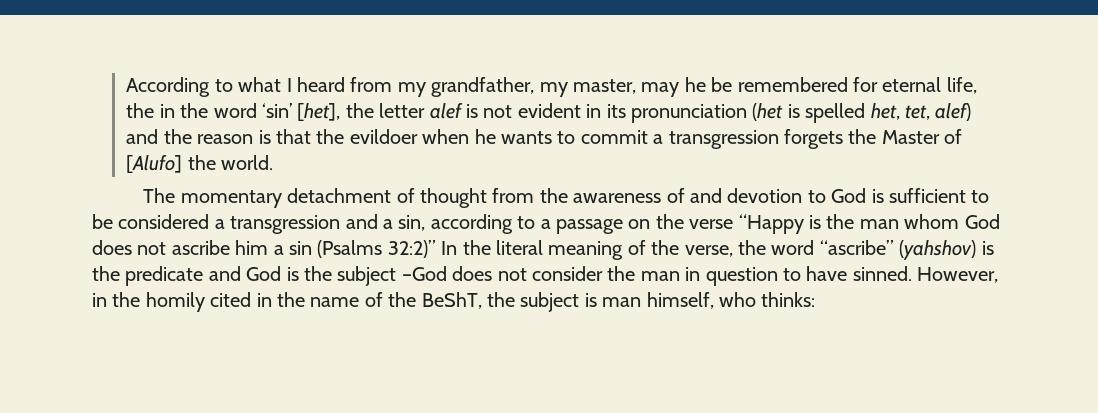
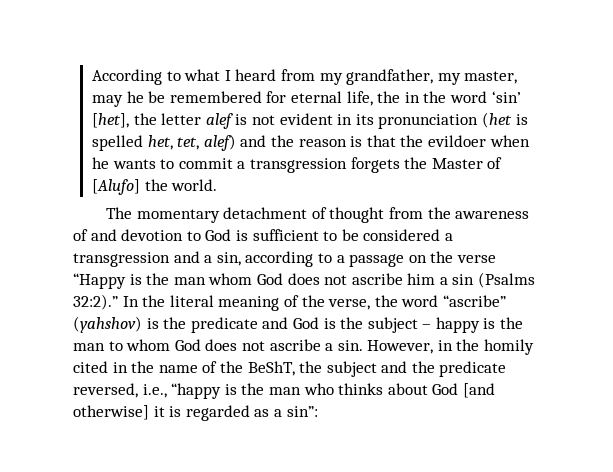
[387,240,436,258] 32:2)” -> [73,294,118,310] 32:2).”
[401,266,912,286] –God does not consider the man in question to have sinned. -> [422,317,524,333] [73,339,363,351] – happy is the man to whom God does not ascribe a sin.
[584,292,816,309] is man himself, who thinks: -> [381,361,507,377] [73,383,495,399] [73,405,318,421] and the predicate reversed, i.e., “happy is the man who thinks about God [and otherwise] it is regarded as a sin”:

